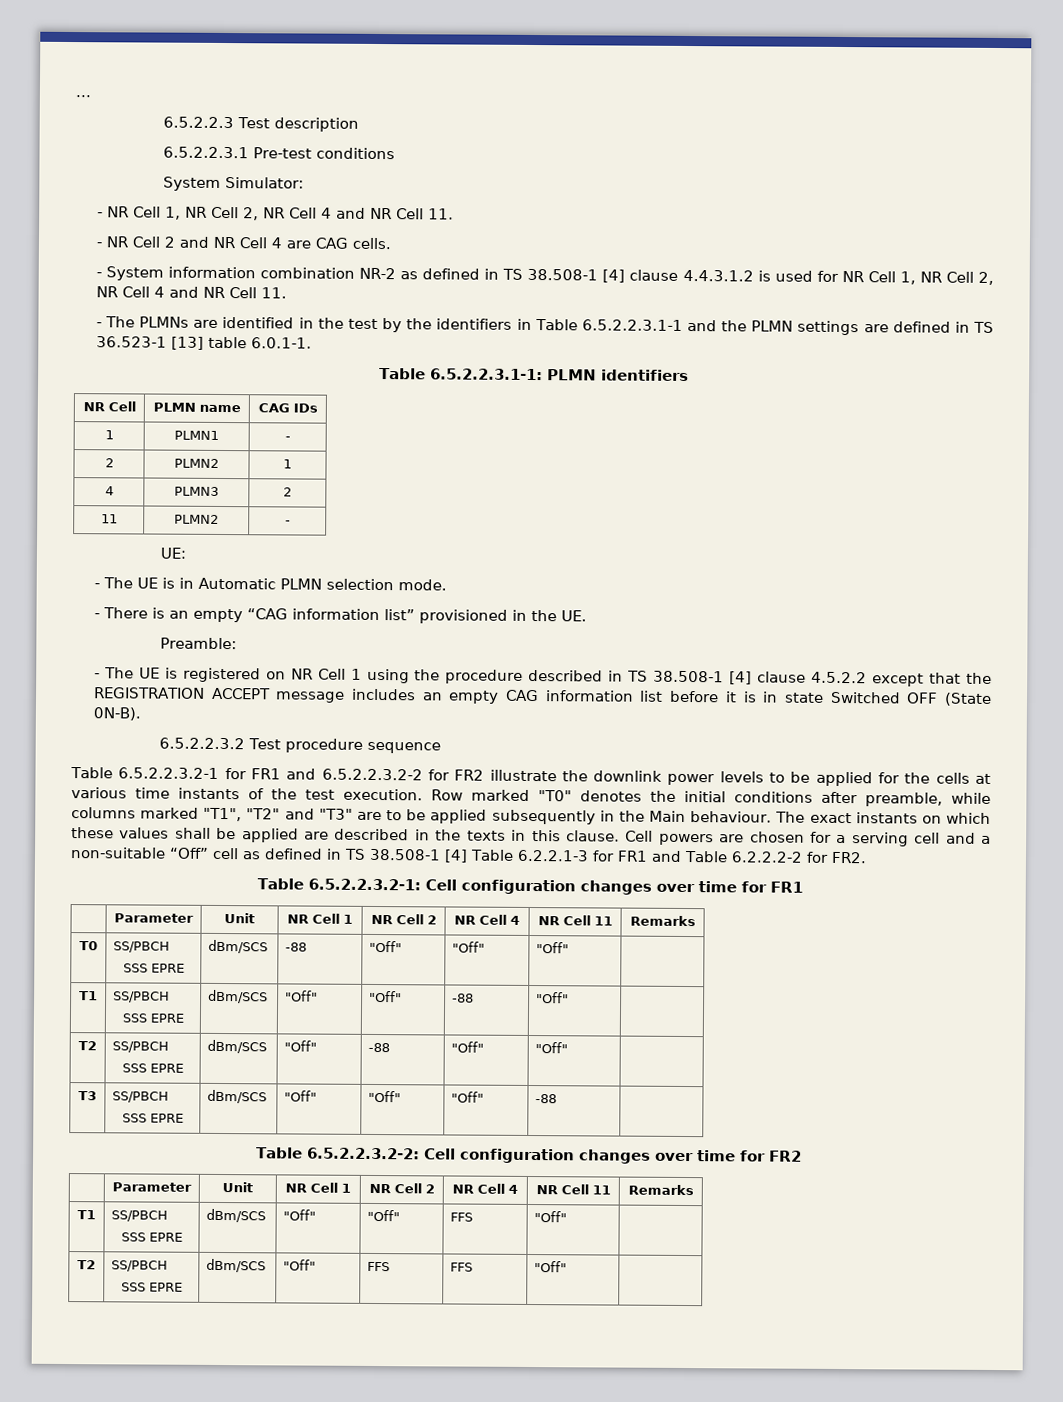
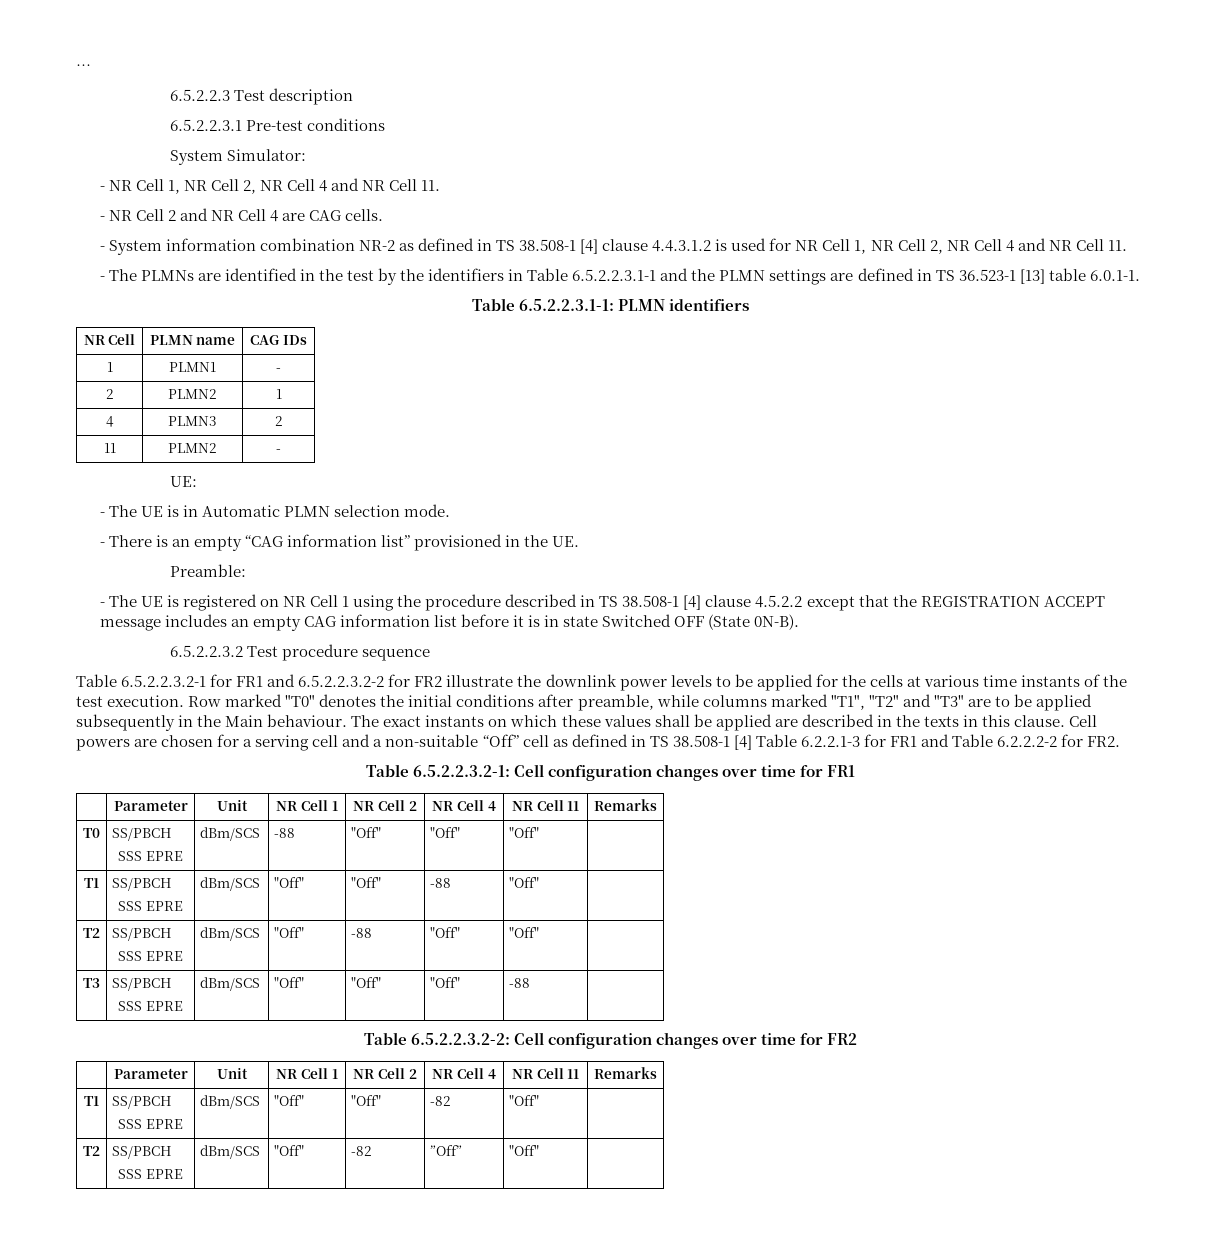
[450,1212,474,1222] [534,1211,568,1223] [77,1260,96,1270] [111,1260,169,1272] [120,1282,183,1292] [206,1258,267,1273] [283,1259,317,1271] [367,1261,391,1272] [450,1262,474,1272] [534,1261,568,1273] FFS | "Off" | // T2 | SS/PBCH // SSS EPRE | dBm/SCS | "Off" | FFS | FFS | "Off" -> [430,1096,452,1106] [509,1095,540,1106] [83,1146,100,1156] [112,1146,173,1159] [118,1169,183,1179] [200,1145,261,1159] [274,1145,305,1156] [351,1146,373,1156] [430,1145,463,1156] [509,1145,540,1156] -82 | "Off" | // T2 | SS/PBCH // SSS EPRE | dBm/SCS | "Off" | -82 | ”Off” | "Off"

